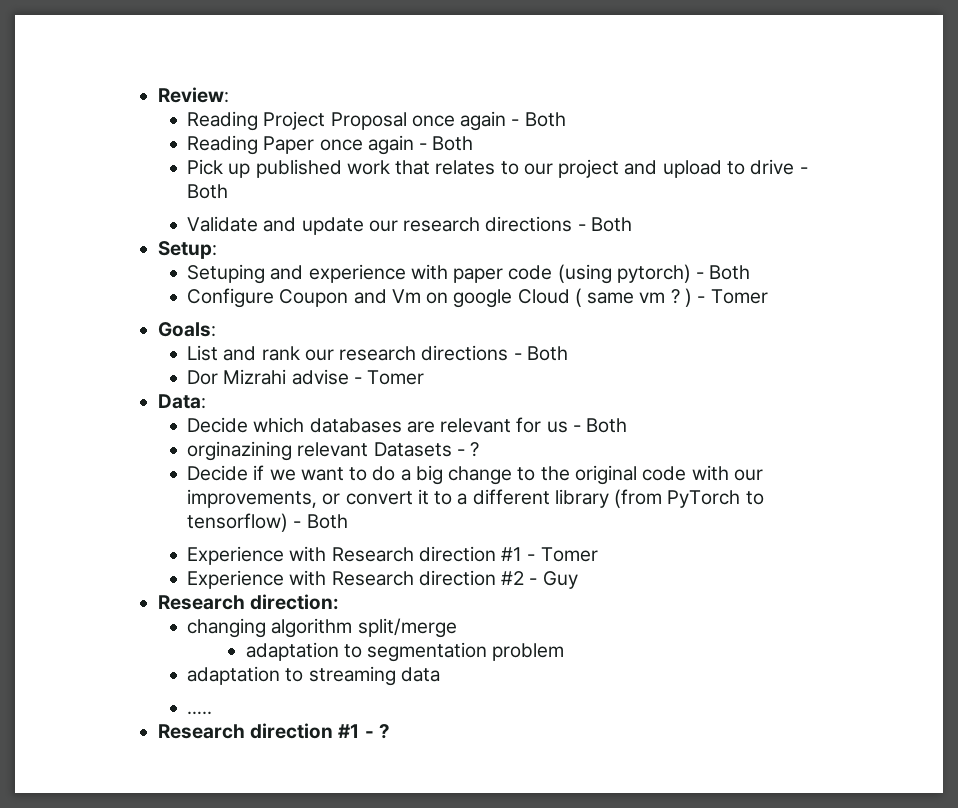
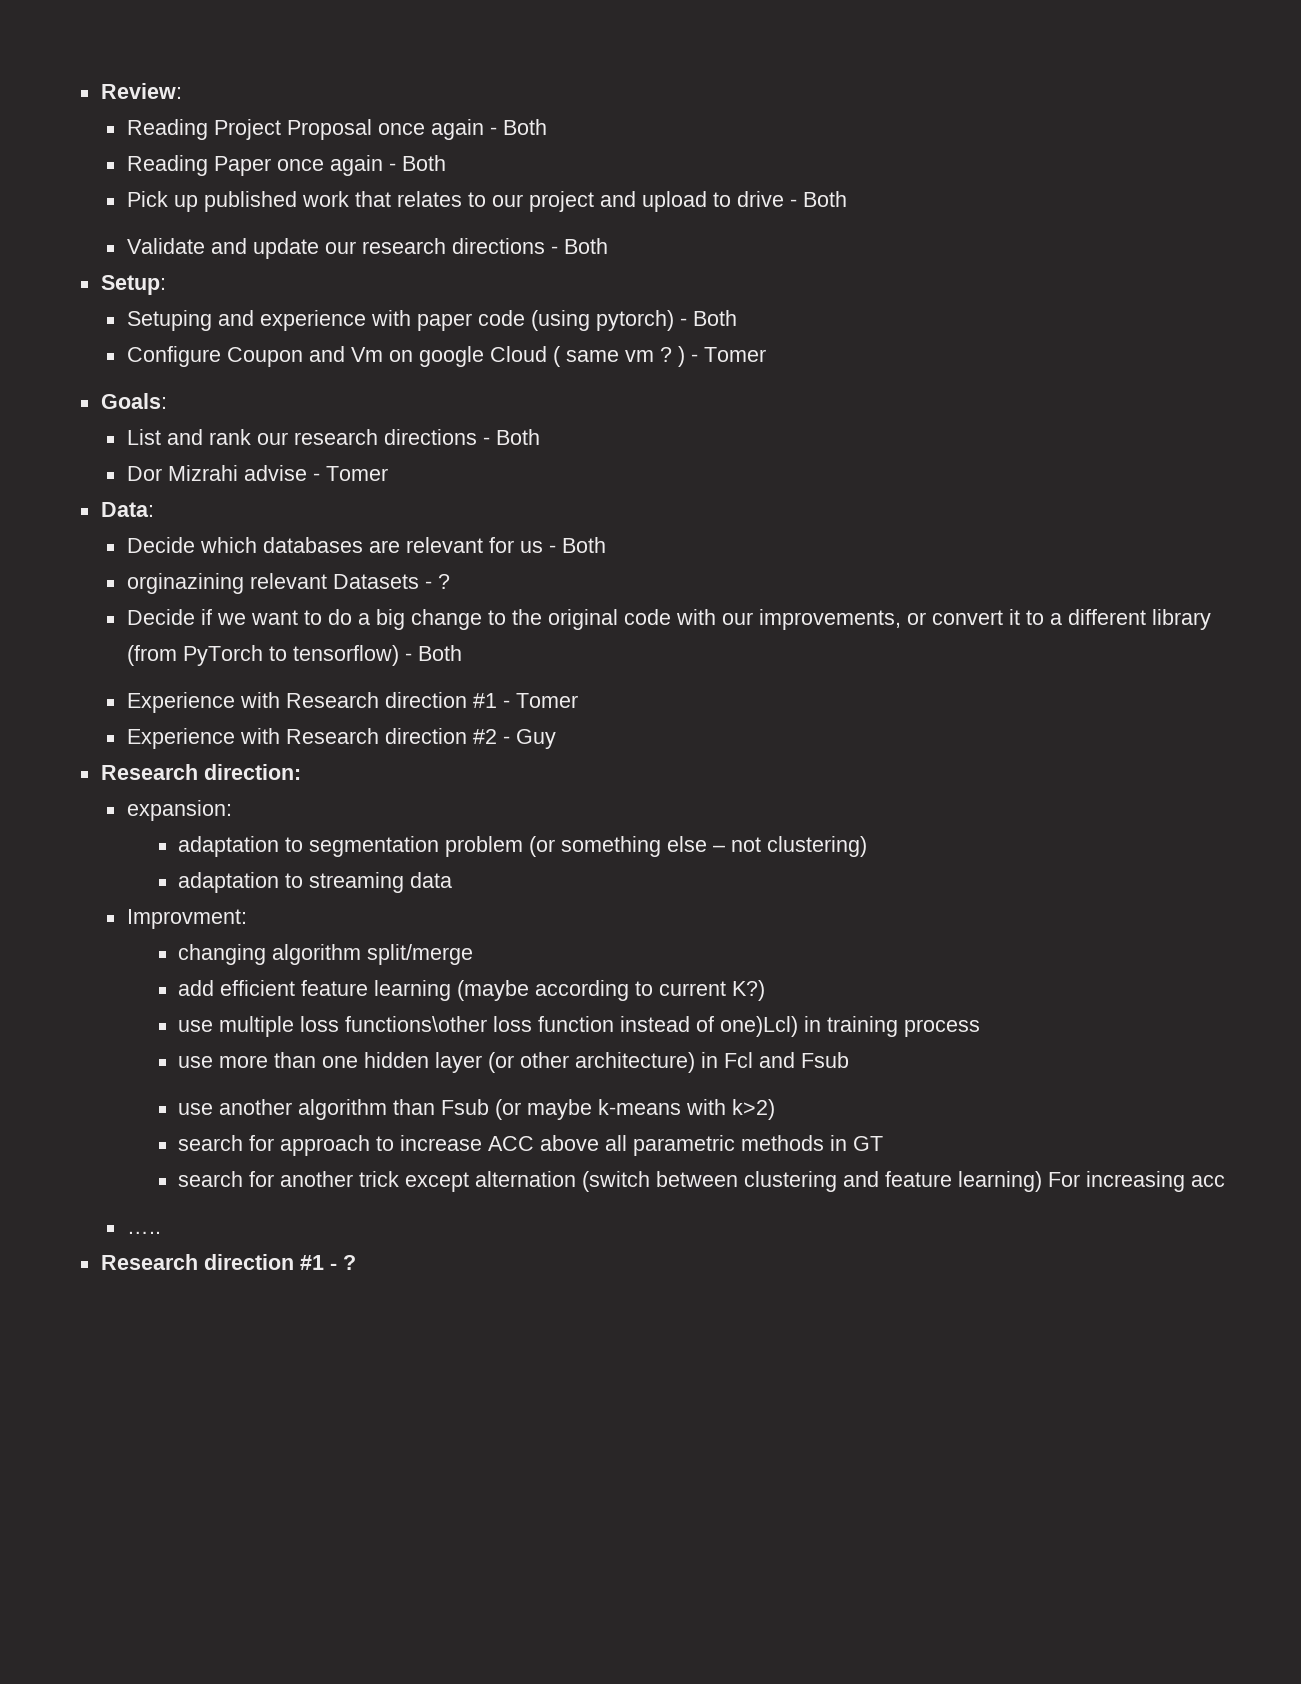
[187,618,457,638] changing algorithm split/merge -> [126,800,232,821] expansion:
[187,666,440,686] // adaptation to streaming data -> [529,836,868,857] [178,872,453,893] [126,909,247,929] [178,944,474,965] [178,980,766,1001] [178,1016,981,1037] [178,1052,850,1073] [178,1099,776,1120] [178,1135,884,1156] [178,1171,1226,1192] (or something else – not clustering) // adaptation to streaming data // Improvment: // changing algorithm split/merge // add efficient feature learning (maybe according to current K?) // use multiple loss functions\other loss function instead of one)Lcl) in training process // use more than one hidden layer (or other architecture) in Fcl and Fsub // use another algorithm than Fsub (or maybe k-means with k>2) // search for approach to increase ACC above all parametric methods in GT // search for another trick except alternation (switch between clustering and feature learning) For increasing acc

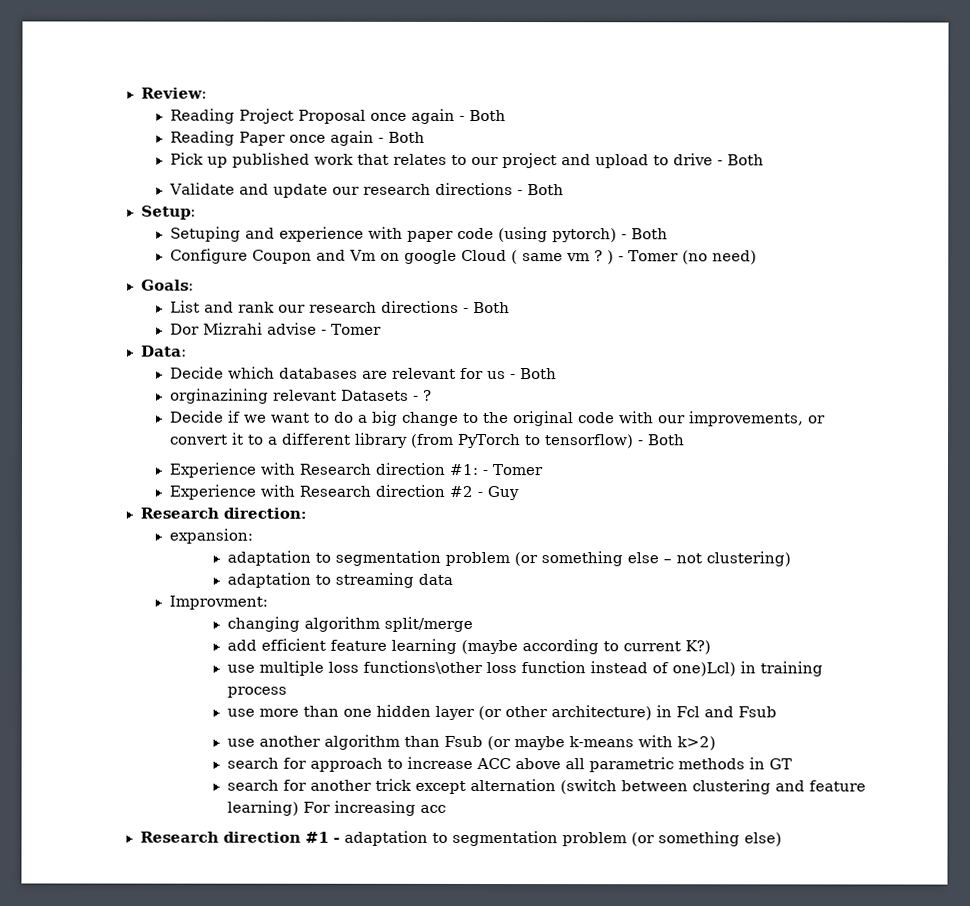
(766, 354) none -> [681,250,757,265] (no need)
[472,693,497,708] #1 -> [448,463,478,475] #1:
[126,1231,161,1234] [100,1254,356,1270] // ….. // Research direction #1 - ? -> [139,830,782,847] // Research direction #1 - adaptation to segmentation problem (or something else)

